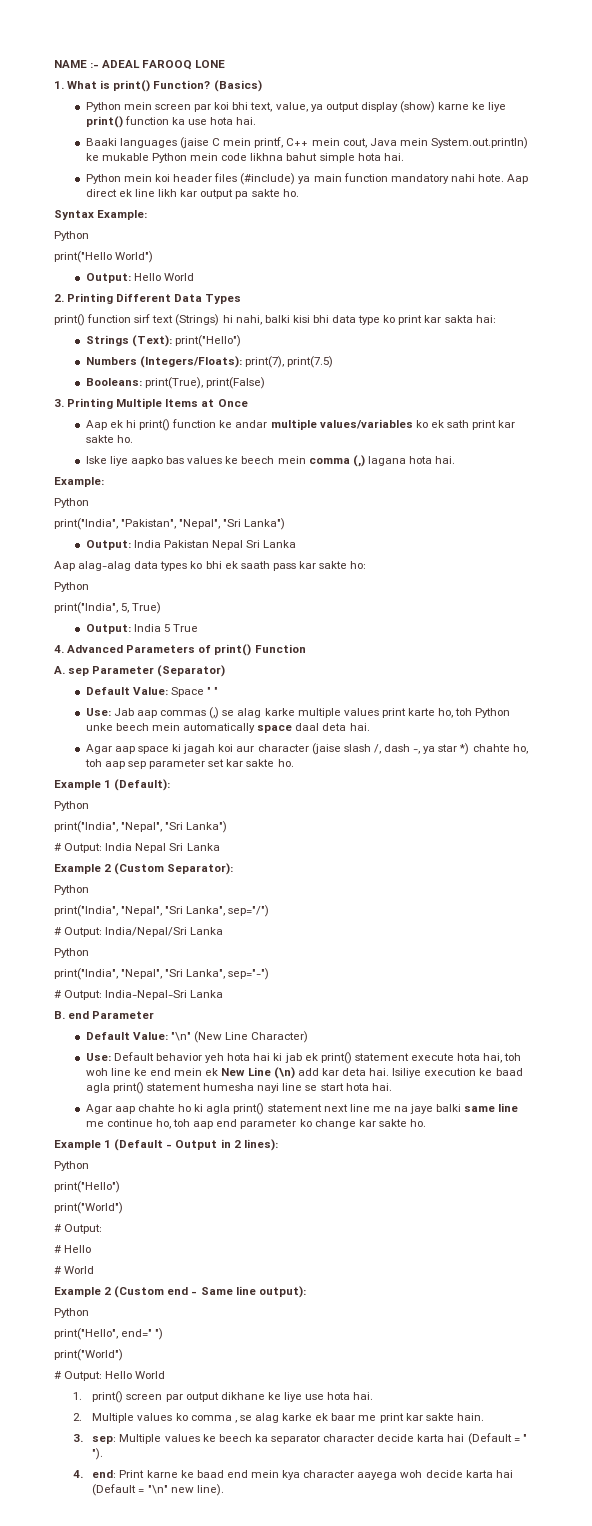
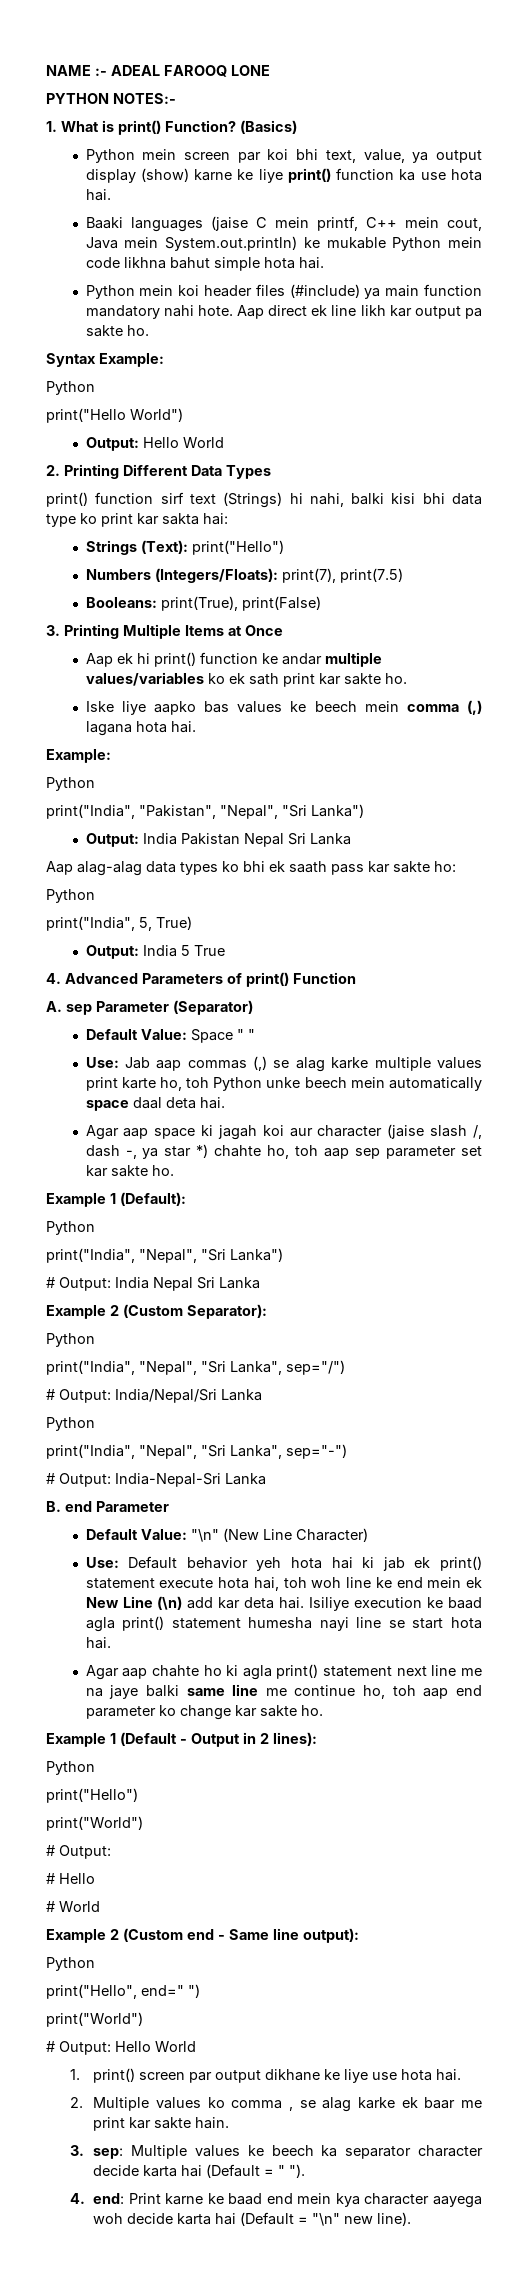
(226, 64) none -> [46,93,176,104] // PYTHON NOTES:-

